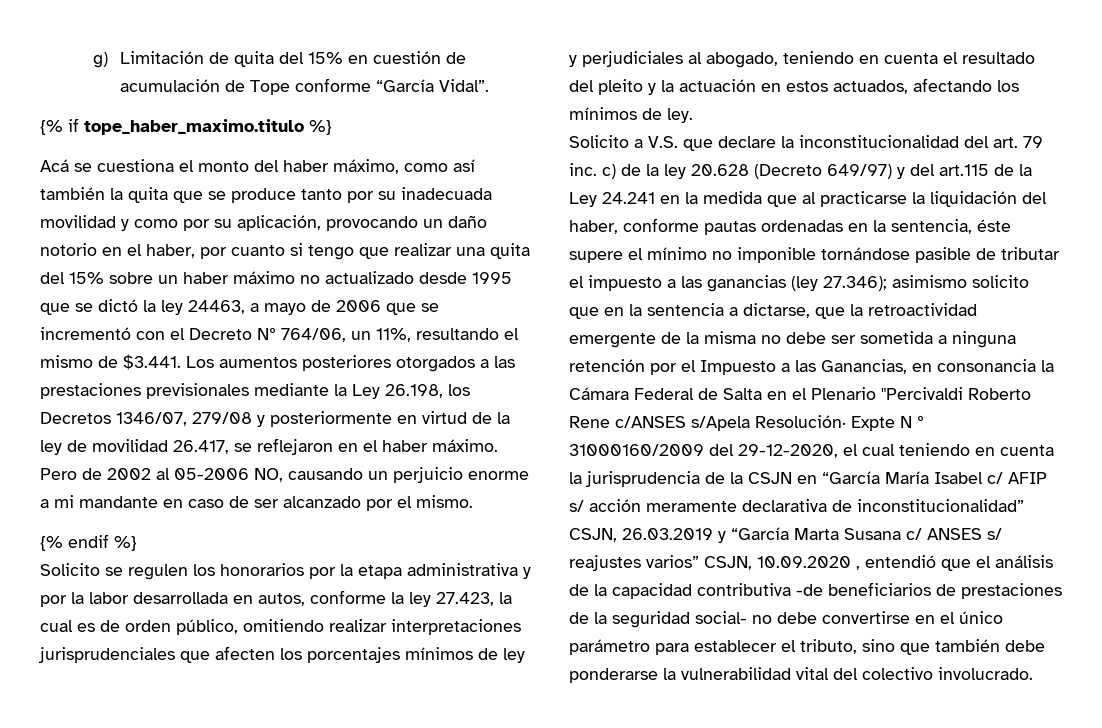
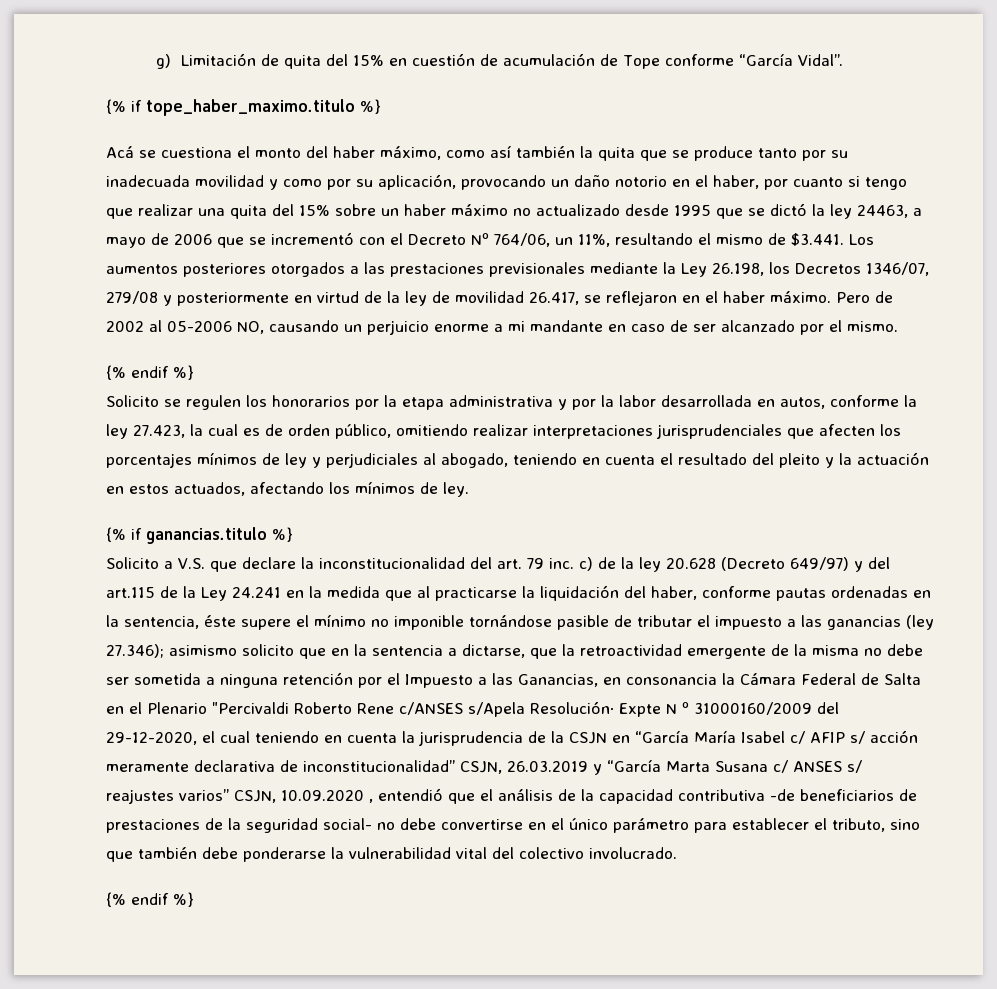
(693, 115) none -> [106,527,293,544] // {% if ganancias.titulo %}
(1033, 673) none -> [106,892,194,907] // {% endif %}

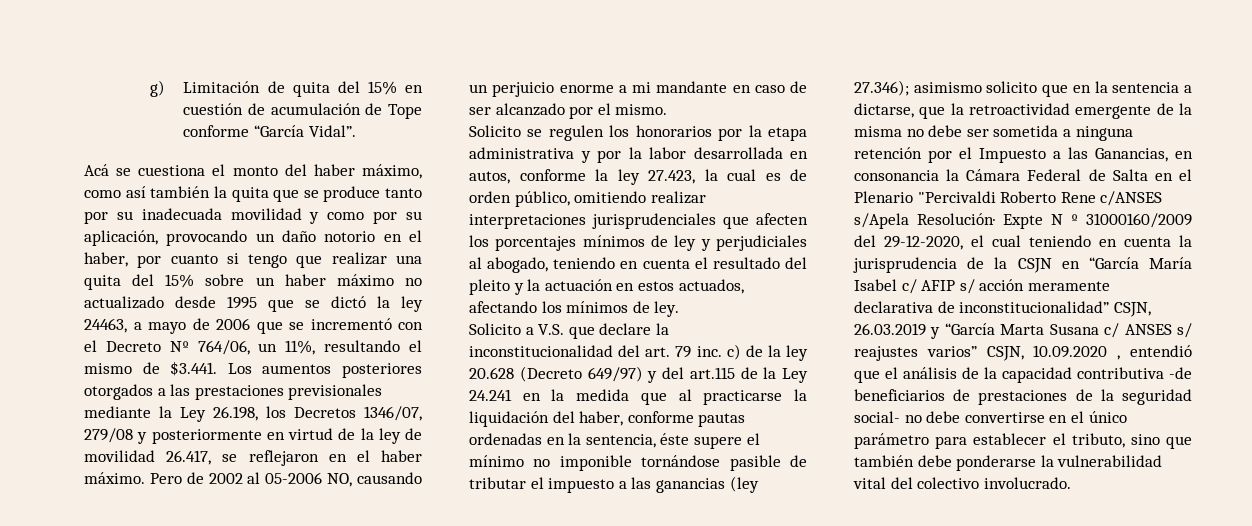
[106,99,381,116] // {% if tope_haber_maximo.titulo %} -> (356, 131) none
[106,365,194,380] // {% endif %} -> (668, 109) none
[106,527,293,544] // {% if ganancias.titulo %} -> (680, 309) none
[106,892,194,907] // {% endif %} -> (1071, 483) none

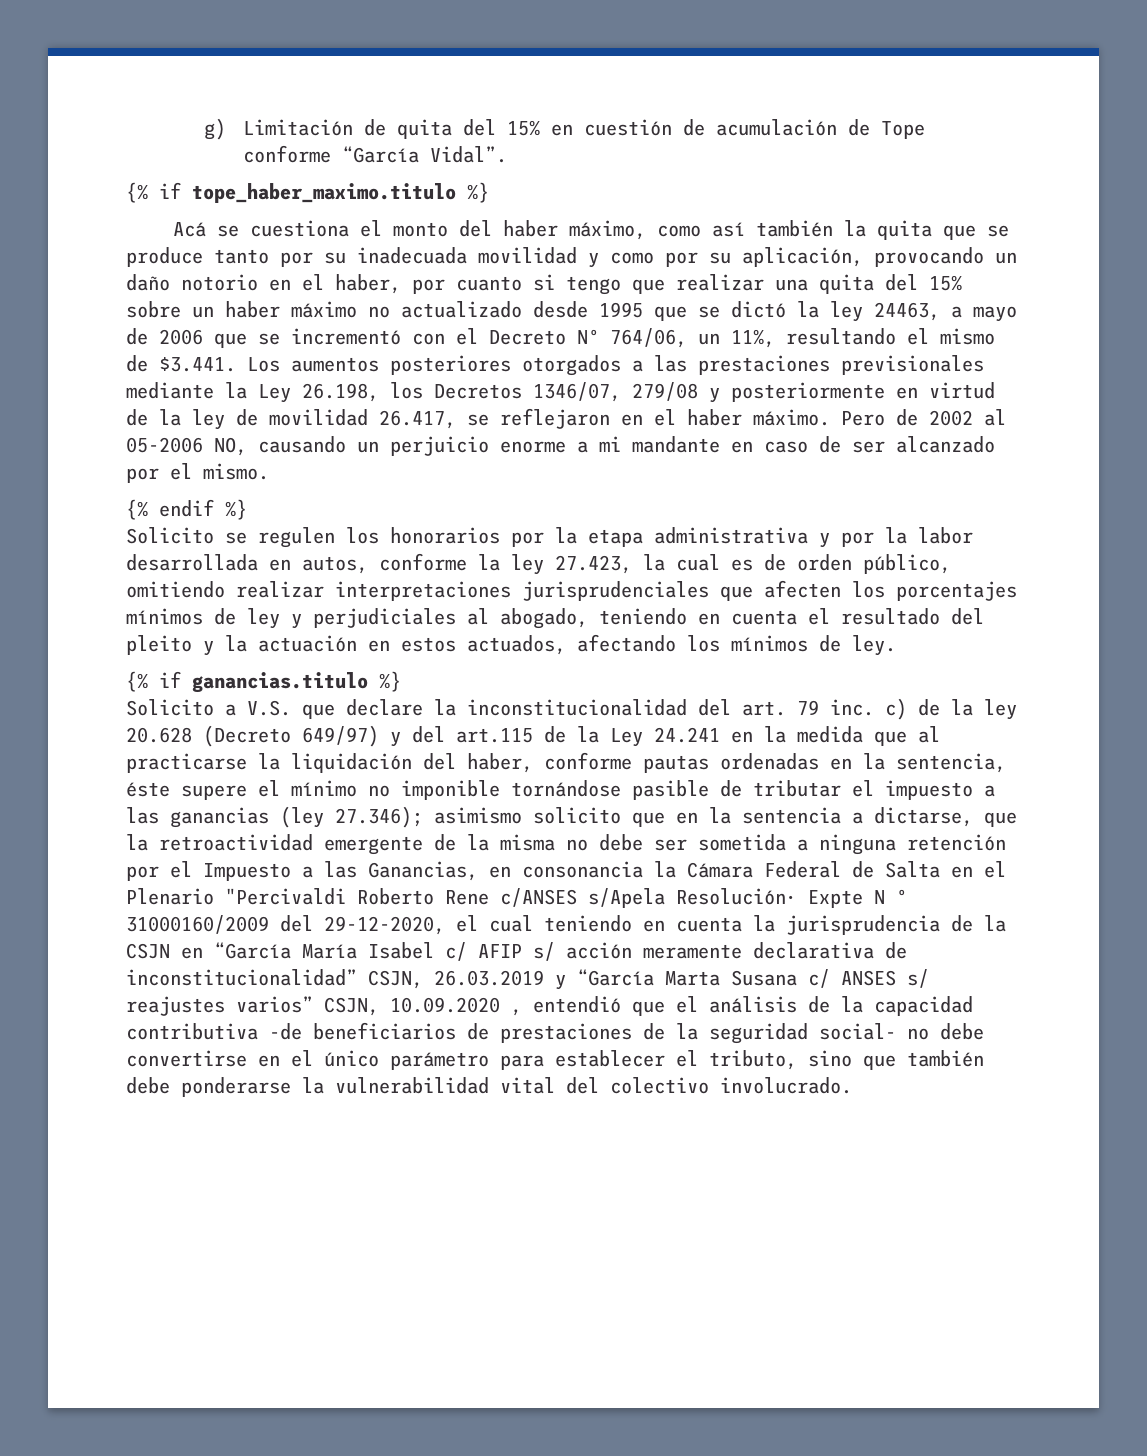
(356, 131) none -> [126,182,489,203] // {% if tope_haber_maximo.titulo %}
(668, 109) none -> [126,499,247,520] // {% endif %}
(680, 309) none -> [126,671,401,693] // {% if ganancias.titulo %}

